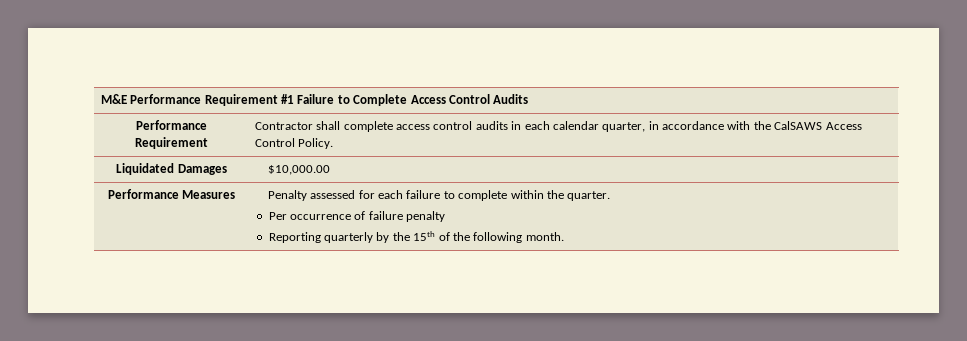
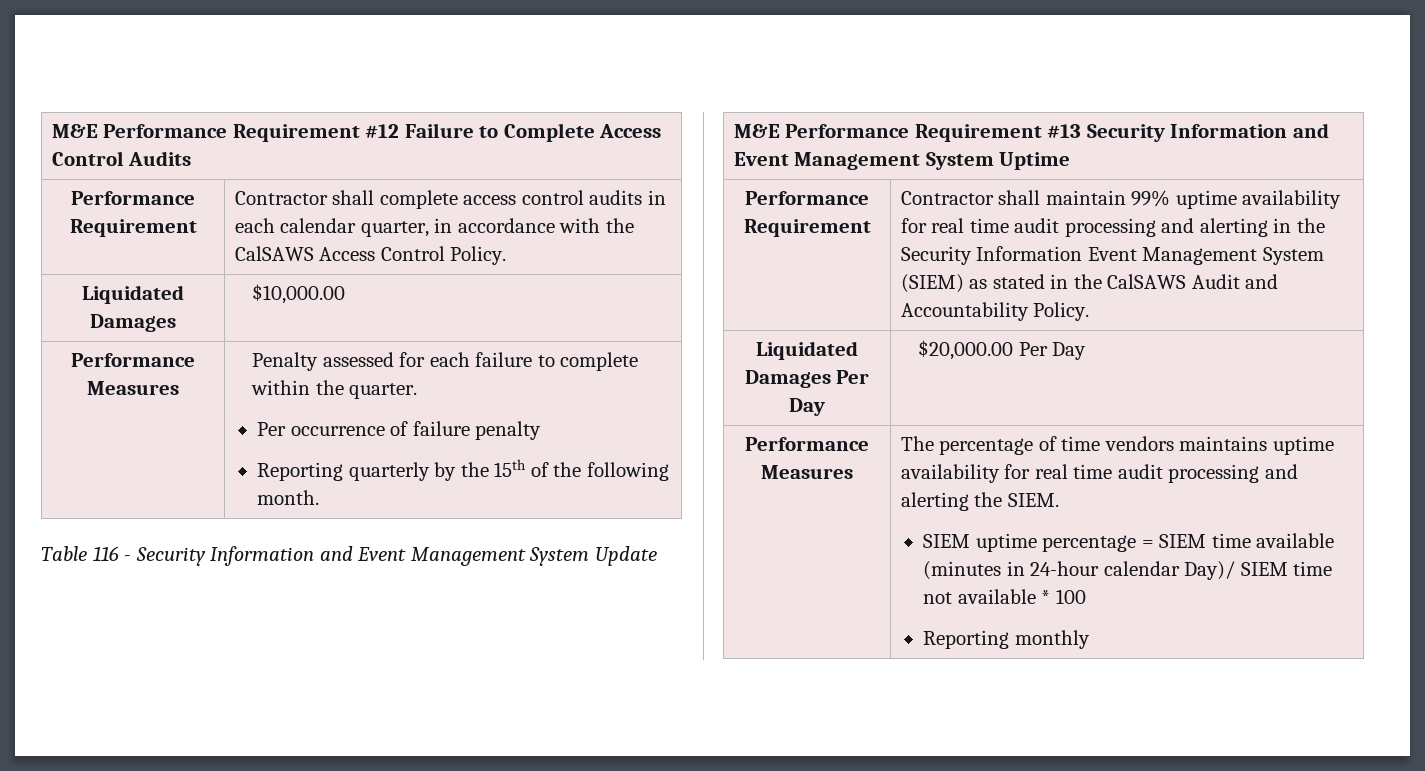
[100,94,295,106] M&E Performance Requirement #1 -> [51,124,400,142] M&E Performance Requirement #12
(564, 236) none -> [41,546,657,566] [733,123,1329,142] [733,152,1071,170] [745,191,869,205] [743,219,871,237] [900,190,1342,209] [900,218,1325,237] [900,246,1324,265] [900,274,1279,293] [900,302,1090,321] [756,341,858,360] [744,370,870,388] [789,398,825,416] [918,340,1087,360] [745,437,869,451] [761,465,853,479] [900,436,1334,455] [900,464,1298,483] [900,492,1059,511] [923,533,1335,552] [923,561,1333,580] [923,589,1086,604] [923,630,1090,649] // Table 116 - Security Information and Event Management System Update // M&E Performance Requirement #13 Security Information and Event Management System Uptime // Performance Requirement | Contractor shall maintain 99% uptime availability for real time audit processing and alerting in the Security Information Event Management System (SIEM) as stated in the CalSAWS Audit and Accountability Policy. // Liquidated Damages Per Day | $20,000.00 Per Day // Performance Measures | The percentage of time vendors maintains uptime availability for real time audit processing and alerting the SIEM. // SIEM uptime percentage = SIEM time available (minutes in 24-hour calendar Day)/ SIEM time not available * 100 // Reporting monthly

